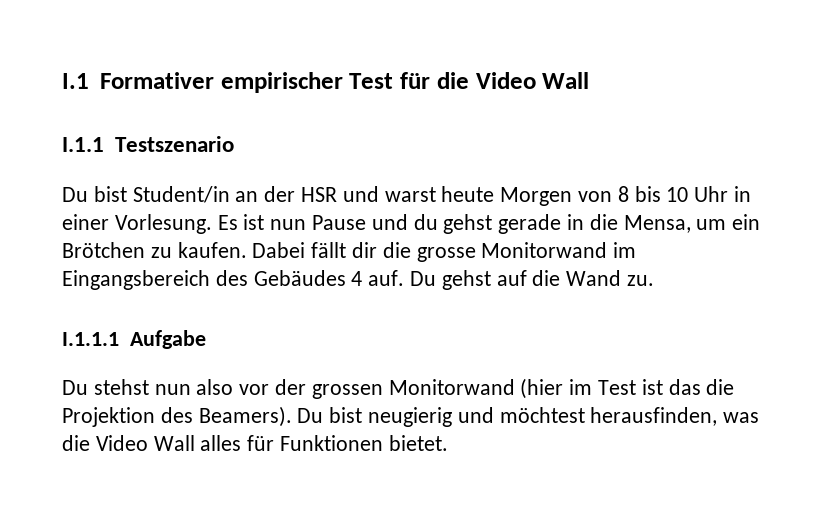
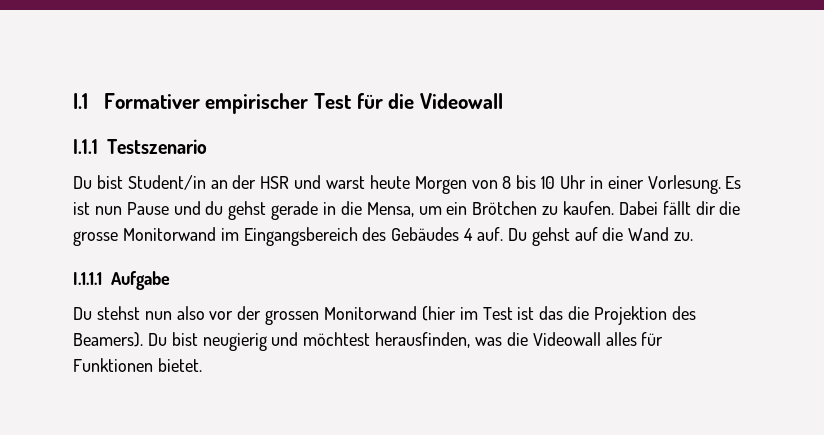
[475,72,590,89] Video Wall -> [419,93,503,109] Videowall
[95,435,195,451] Video Wall -> [532,332,601,346] Videowall

